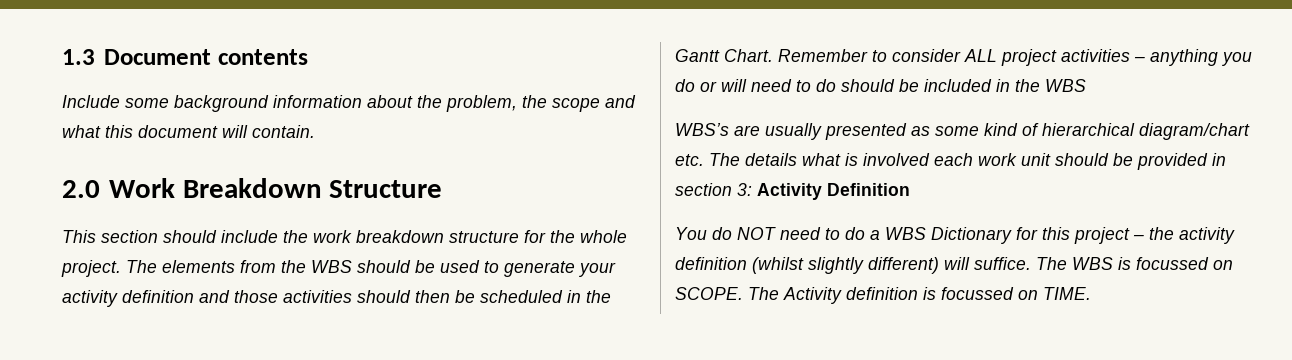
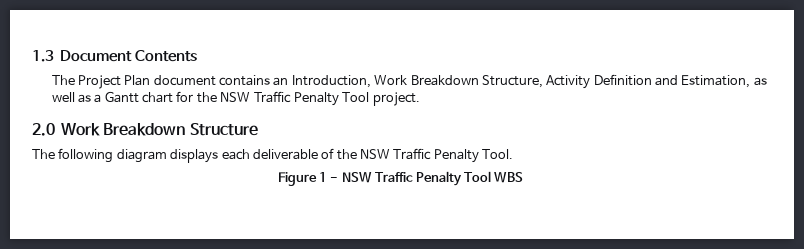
[217,49,308,65] [62,95,636,112] [62,125,315,138] [62,178,443,198] [62,230,627,243] [61,260,616,277] [62,290,611,307] [675,49,1252,66] [675,79,1086,92] [675,123,1250,140] [675,153,1226,170] [675,183,910,200] [675,227,1235,244] [675,257,1233,274] [675,287,1091,304] contents // Include some background information about the problem, the scope and what this document will contain. // 2.0 Work Breakdown Structure // This section should include the work breakdown structure for the whole project. The elements from the WBS should be used to generate your activity definition and those activities should then be scheduled in the Gantt Chart. Remember to consider ALL project activities – anything you do or will need to do should be included in the WBS // WBS’s are usually presented as some kind of hierarchical diagram/chart etc. The details what is involved each work unit should be provided in section 3: Activity Definition // You do NOT need to do a WBS Dictionary for this project – the activity definition (whilst slightly different) will suffice. The WBS is focussed on SCOPE. The Activity definition is focussed on TIME. -> [135,50,198,62] [51,74,767,89] [51,91,420,106] [32,123,258,136] [32,148,514,163] [277,171,524,186] Contents // The Project Plan document contains an Introduction, Work Breakdown Structure, Activity Definition and Estimation, as well as a Gantt chart for the NSW Traffic Penalty Tool project. // 2.0 Work Breakdown Structure // The following diagram displays each deliverable of the NSW Traffic Penalty Tool. // Figure 1 - NSW Traffic Penalty Tool WBS

